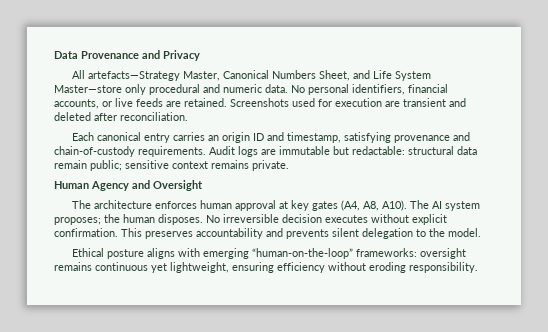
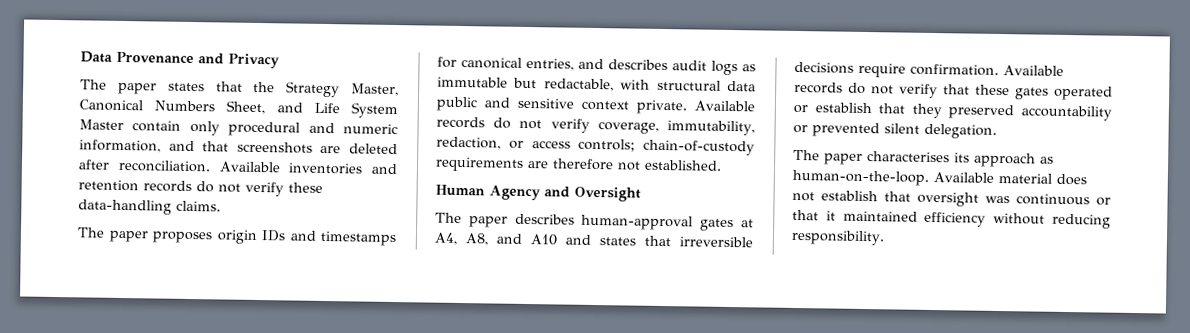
[72,70,181,81] All artefacts—Strategy -> [80,79,341,98] The paper states that the Strategy
[54,85,122,93] Master—store -> [79,119,182,132] Master contain
[265,84,448,95] [54,98,466,109] [54,112,188,121] [72,132,471,143] [54,146,477,157] [54,160,122,171] data. No personal identifiers, financial accounts, or live feeds are retained. Screenshots used for execution are transient and deleted after reconciliation. // Each canonical entry carries an origin ID and timestamp, satisfying provenance and chain-of-custody requirements. Audit logs are immutable but redactable: structural data remain public; -> [79,139,398,155] [78,159,398,175] [78,179,323,197] [78,199,221,215] [77,227,397,247] [437,56,756,76] [437,76,756,92] [436,96,512,112] information, and that screenshots are deleted after reconciliation. Available inventories and retention records do not verify these data-handling claims. // The paper proposes origin IDs and timestamps for canonical entries, and describes audit logs as immutable but redactable, with structural data public and
[211,160,249,169] remains -> (630, 105) none
(289, 165) none -> [694,100,756,112] [436,116,756,136] [436,136,755,156] [435,156,722,172] Available records do not verify coverage, immutability, redaction, or access controls; chain-of-custody requirements are therefore not established.
[94,200,481,211] [54,214,447,225] [54,228,481,239] [72,248,467,259] [54,262,274,273] architecture enforces human approval at key gates (A4, A8, A10). The AI system proposes; the human disposes. No irreversible decision executes without explicit confirmation. This preserves accountability and prevents silent delegation to the model. // Ethical posture aligns with emerging “human-on-the-loop” frameworks: oversight remains continuous yet lightweight, ensuring -> [468,213,754,232] [434,232,753,248] [794,61,1064,78] [794,81,1113,101] [793,102,1112,121] [793,122,997,139] [793,149,1054,168] [792,169,1087,186] [792,190,1111,207] [792,209,918,222] paper describes human-approval gates at A4, A8, and A10 and states that irreversible decisions require confirmation. Available records do not verify that these gates operated or establish that they preserved accountability or prevented silent delegation. // The paper characterises its approach as human-on-the-loop. Available material does not establish that oversight was continuous or that it maintained
[369,262,406,273] eroding -> [1052,213,1111,229] reducing

